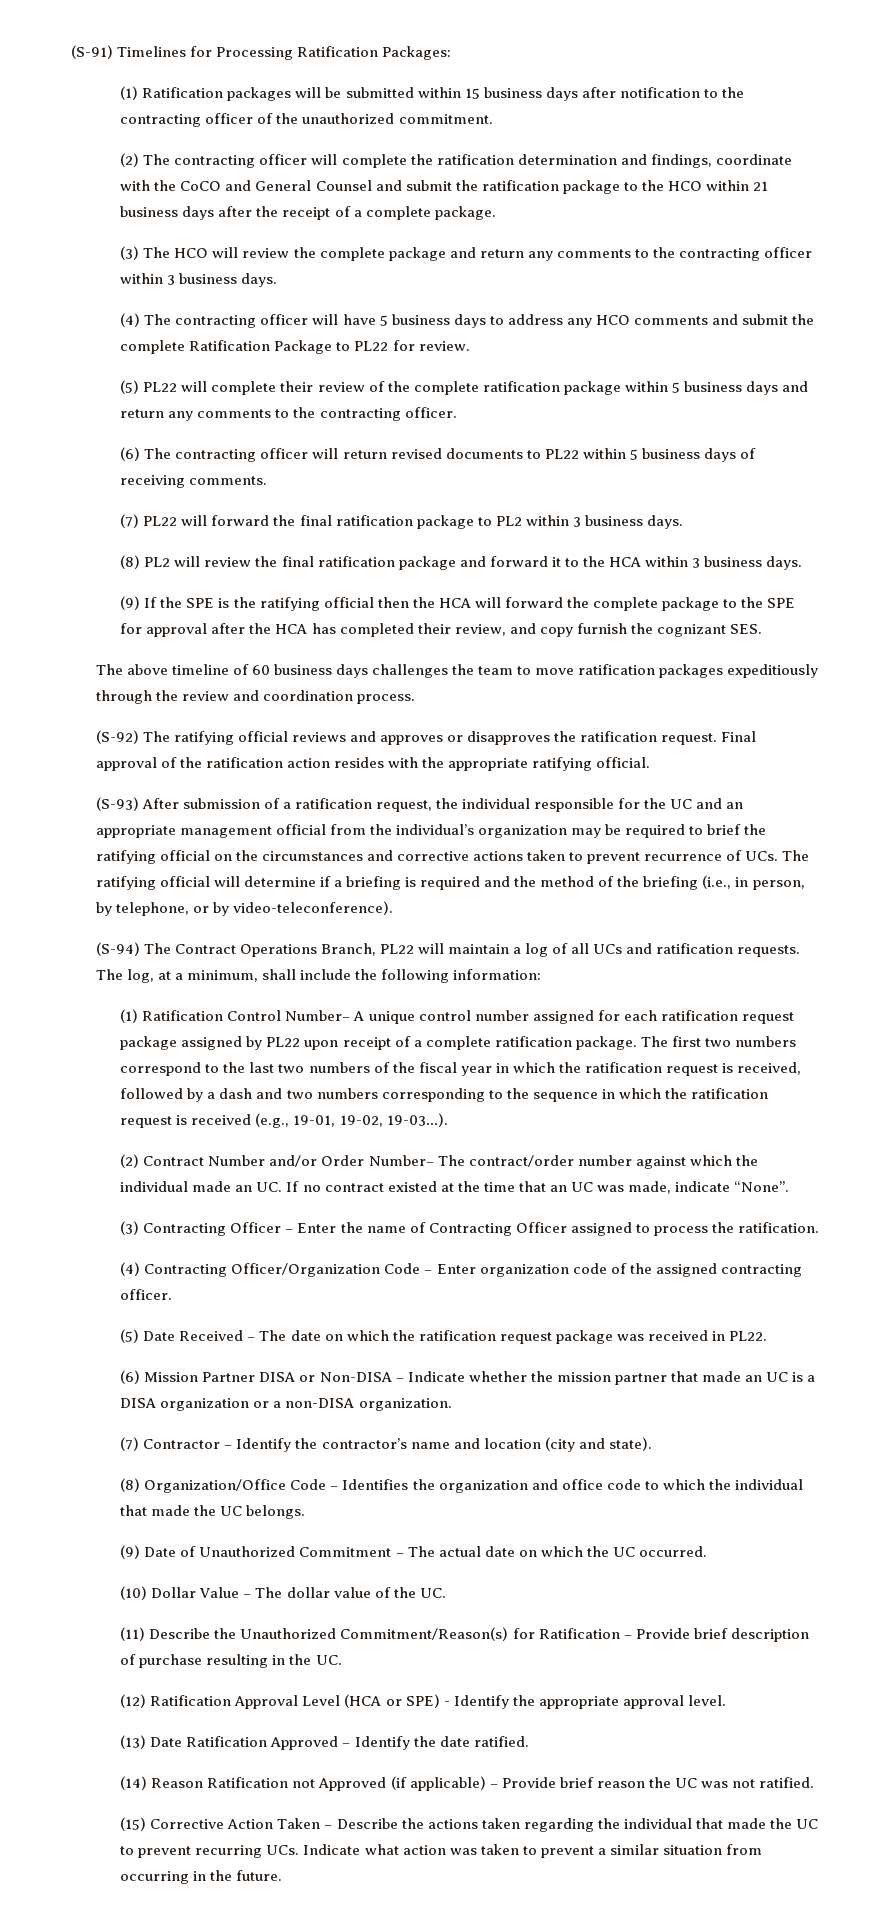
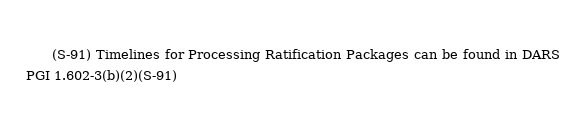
[382,46,452,60] [120,86,744,101] [120,113,493,127] [120,153,792,168] [120,180,769,194] [120,206,496,220] [120,246,813,261] [120,273,278,287] [120,313,815,328] [120,340,470,354] [120,380,809,395] [120,407,457,421] [120,447,756,462] [120,475,268,488] [120,514,683,529] [120,555,803,570] [120,596,796,611] [120,623,762,637] [95,664,819,678] [95,690,415,704] [95,730,757,745] [95,757,651,771] [95,797,744,812] [95,824,767,838] [95,850,810,864] [95,875,805,890] [95,901,393,916] [95,942,801,957] [95,969,542,983] [120,1009,794,1024] [120,1036,796,1050] [120,1062,802,1076] [120,1088,768,1102] [120,1113,448,1128] [120,1154,758,1169] [120,1181,790,1194] [120,1221,819,1236] [120,1262,802,1277] [120,1289,173,1300] [120,1329,768,1344] [120,1370,816,1385] [120,1398,452,1411] [120,1437,652,1452] [120,1478,803,1493] [120,1505,306,1519] [120,1545,707,1559] [120,1586,446,1600] [120,1627,809,1642] [120,1654,342,1668] [120,1694,726,1709] [120,1735,529,1750] [120,1776,815,1791] [120,1817,819,1832] [120,1844,762,1858] [120,1870,283,1884] Packages: // (1) Ratification packages will be submitted within 15 business days after notification to the contracting officer of the unauthorized commitment. // (2) The contracting officer will complete the ratification determination and findings, coordinate with the CoCO and General Counsel and submit the ratification package to the HCO within 21 business days after the receipt of a complete package. // (3) The HCO will review the complete package and return any comments to the contracting officer within 3 business days. // (4) The contracting officer will have 5 business days to address any HCO comments and submit the complete Ratification Package to PL22 for review. // (5) PL22 will complete their review of the complete ratification package within 5 business days and return any comments to the contracting officer. // (6) The contracting officer will return revised documents to PL22 within 5 business days of receiving comments. // (7) PL22 will forward the final ratification package to PL2 within 3 business days. // (8) PL2 will review the final ratification package and forward it to the HCA within 3 business days. // (9) If the SPE is the ratifying official then the HCA will forward the complete package to the SPE for approval after the HCA has completed their review, and copy furnish the cognizant SES. // The above timeline of 60 business days challenges the team to move ratification packages expeditiously through the review and coordination process. // (S-92) The ratifying official reviews and approves or disapproves the ratification request. Final approval of the ratification action resides with the appropriate ratifying official. // (S-93) After submission of a ratification request, the individual responsible for the UC and an appropriate management official from the individual’s organization may be required to brief the ratifying official on the circumstances and corrective actions taken to prevent recurrence of UCs. The ratifying official will determine if a briefing is required and the method of the briefing (i.e., in person, by telephone, or by video-teleconference). // (S-94) The Contract Operations Branch, PL22 will maintain a log of all UCs and ratification requests. The log, at a minimum, shall include the following information: // (1) Ratification Control Number– A unique control number assigned for each ratification request package assigned by PL22 upon receipt of a complete ratification package. The first two numbers correspond to the last two numbers of the fiscal year in which the ratification request is received, followed by a dash and two numbers corresponding to the sequence in which the ratification request is received (e.g., 19-01, 19-02, 19-03…). // (2) Contract Number and/or Order Number– The contract/order number against which the individual made an UC. If no contract existed at the time that an UC was made, indicate “None”. // (3) Contracting Officer – Enter the name of Contracting Officer assigned to process the ratification. // (4) Contracting Officer/Organization Code – Enter organization code of the assigned contracting officer. // (5) Date Received – The date on which the ratification request package was received in PL22. // (6) Mission Partner DISA or Non-DISA – Indicate whether the mission partner that made an UC is a DISA organization or a non-DISA organization. // (7) Contractor – Identify the contractor’s name and location (city and state). // (8) Organization/Office Code – Identifies the organization and office code to which the individual that made the UC belongs. // (9) Date of Unauthorized Commitment – The actual date on which the UC occurred. // (10) Dollar Value – The dollar value of the UC. // (11) Describe the Unauthorized Commitment/Reason(s) for Ratification – Provide brief description of purchase resulting in the UC. // (12) Ratification Approval Level (HCA or SPE) - Identify the appropriate approval level. // (13) Date Ratification Approved – Identify the date ratified. // (14) Reason Ratification not Approved (if applicable) – Provide brief reason the UC was not ratified. // (15) Corrective Action Taken – Describe the actions taken regarding the individual that made the UC to prevent recurring UCs. Indicate what action was taken to prevent a similar situation from occurring in the future. -> [346,49,561,62] [26,70,177,82] Packages can be found in DARS PGI 1.602-3(b)(2)(S-91)

